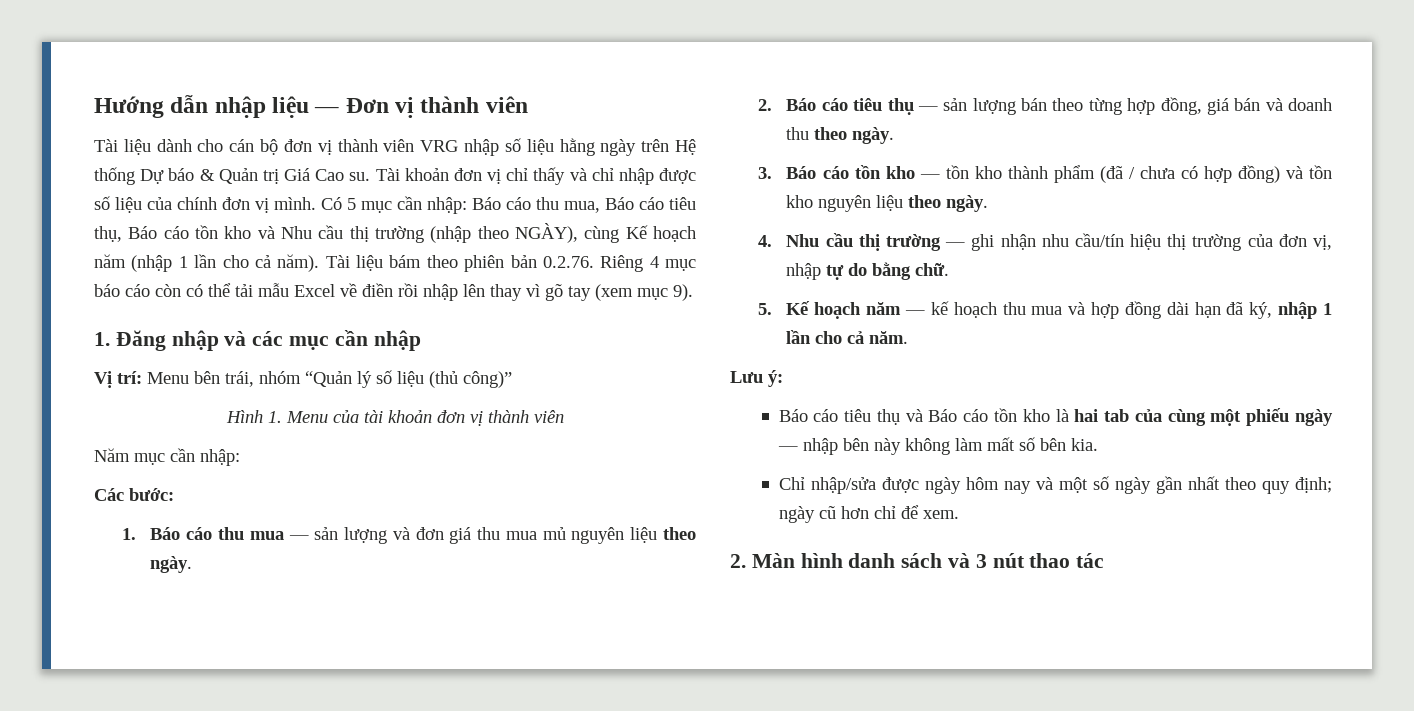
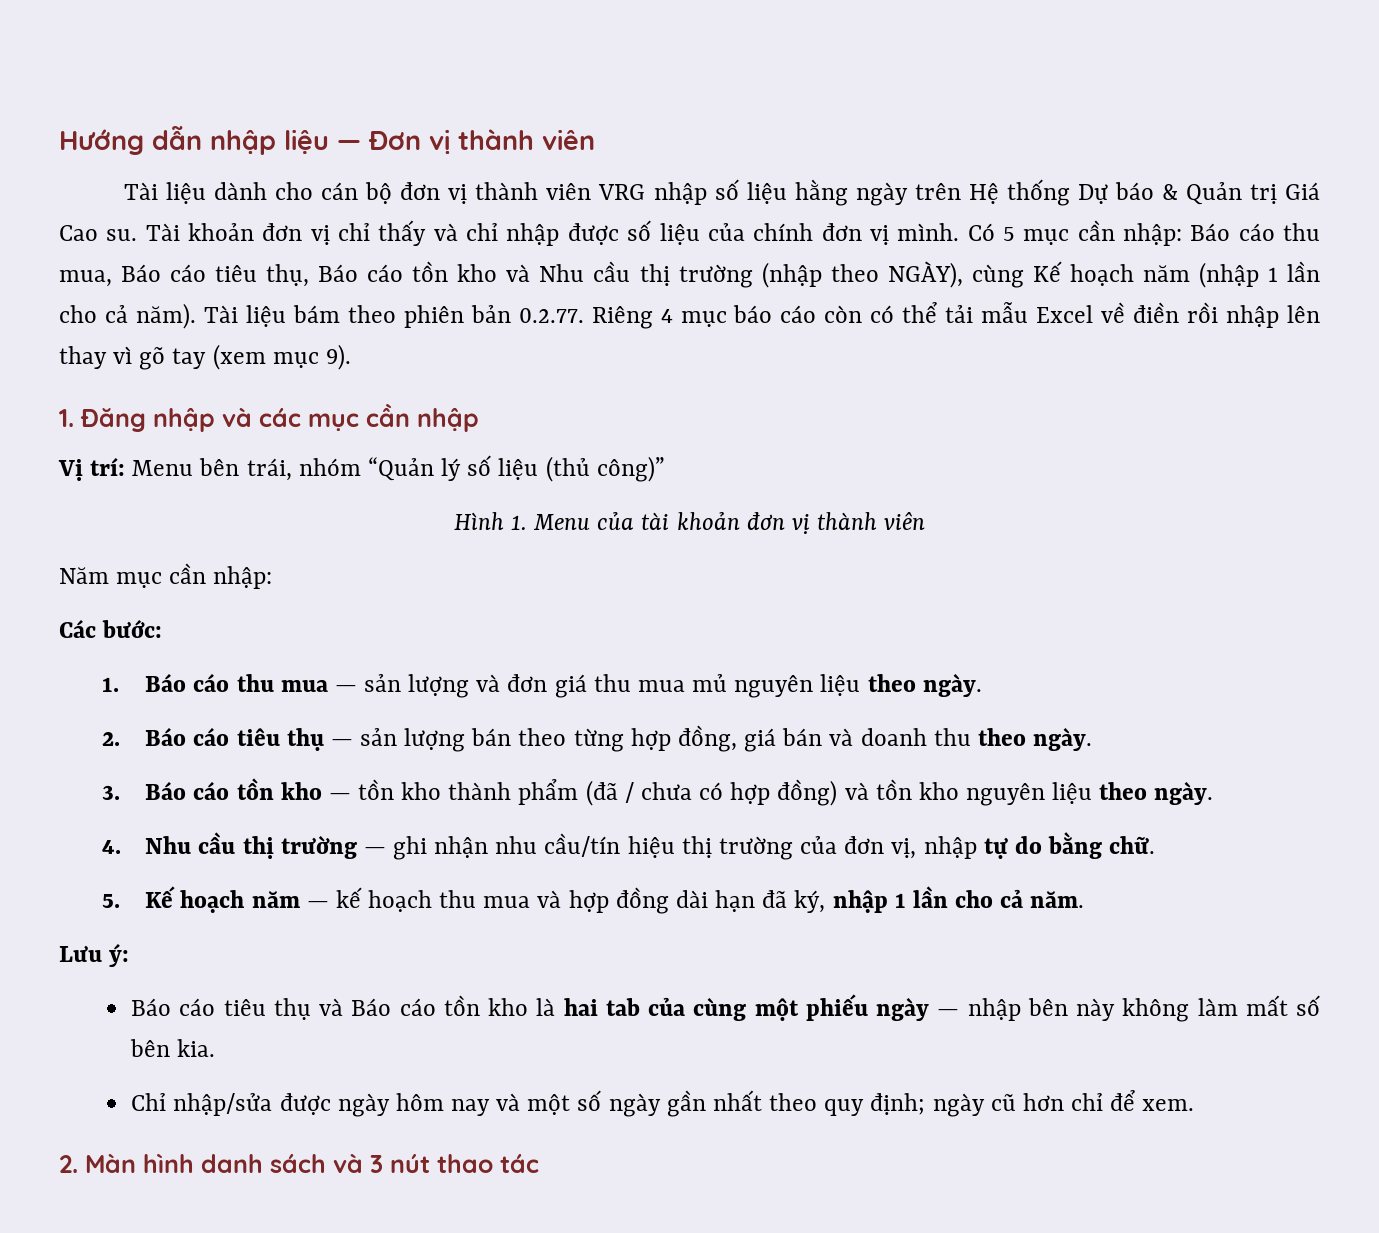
[542,256,594,268] 0.2.76. -> [518,308,584,323] 0.2.77.

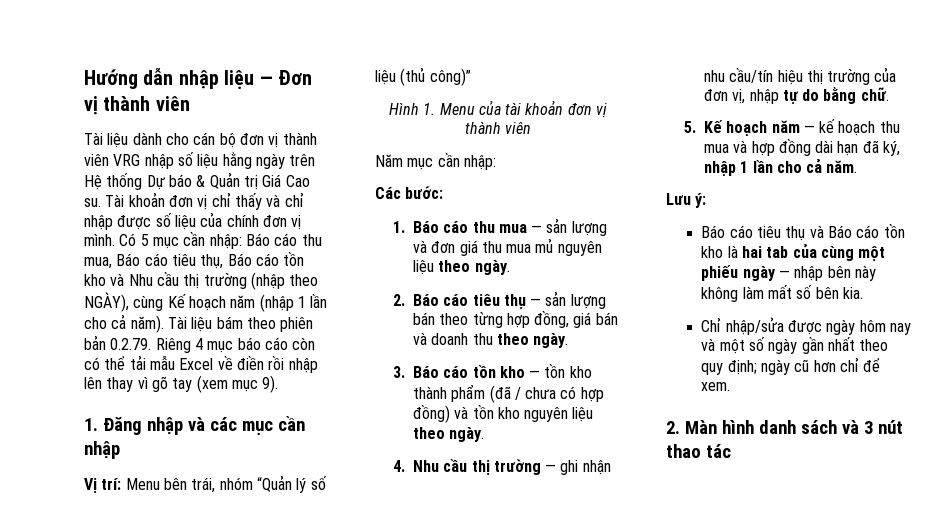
[518,308,584,323] 0.2.77. -> [110,338,152,350] 0.2.79.

